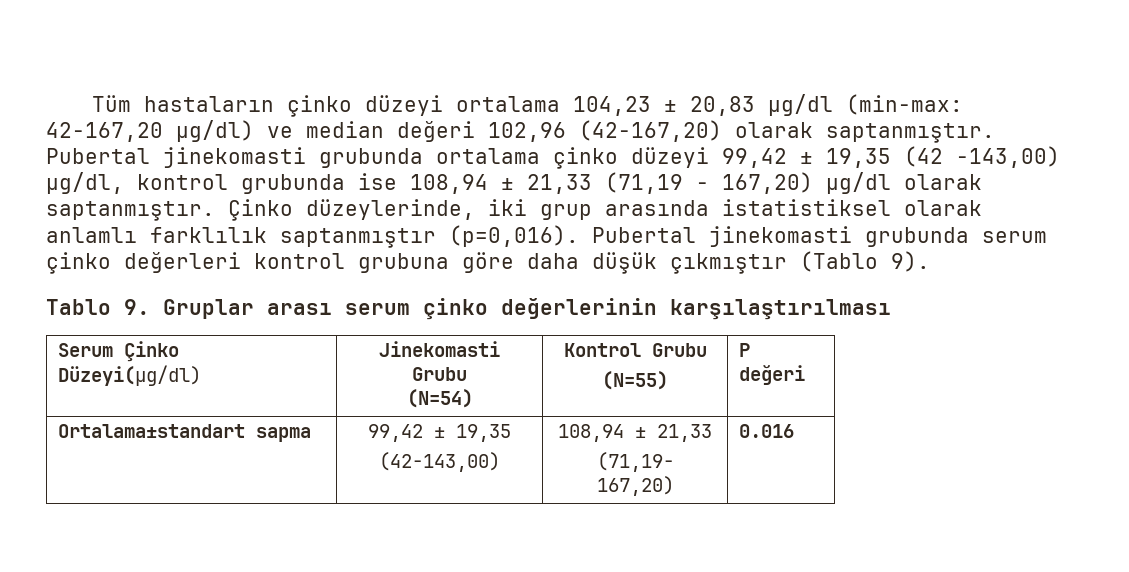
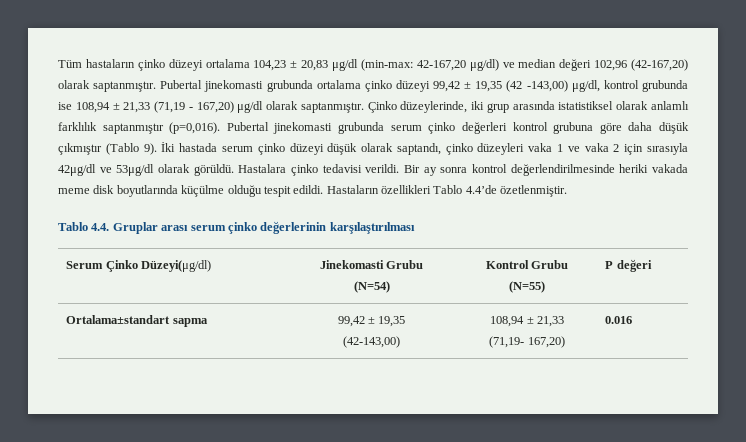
[46,299,150,315] // Tablo 9. -> [161,142,688,155] [58,164,688,176] [58,185,568,197] [58,222,110,231] İki hastada serum çinko düzeyi düşük olarak saptandı, çinko düzeyleri vaka 1 ve vaka 2 için sırasıyla 42μg/dl ve 53μg/dl olarak görüldü. Hastalara çinko tedavisi verildi. Bir ay sonra kontrol değerlendirilmesinde heriki vakada meme disk boyutlarında küçülme olduğu tespit edildi. Hastaların özellikleri Tablo 4.4’de özetlenmiştir. // Tablo 4.4.

